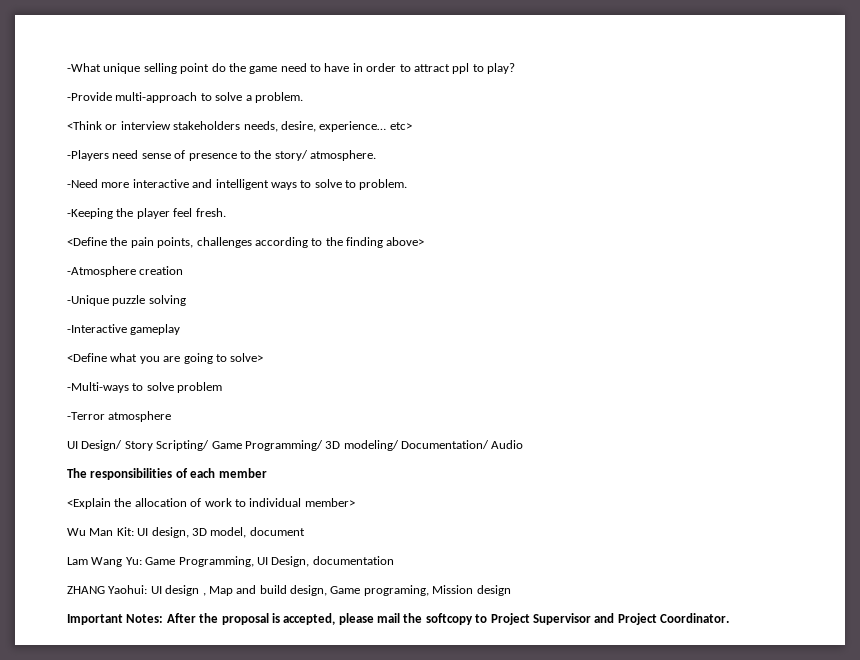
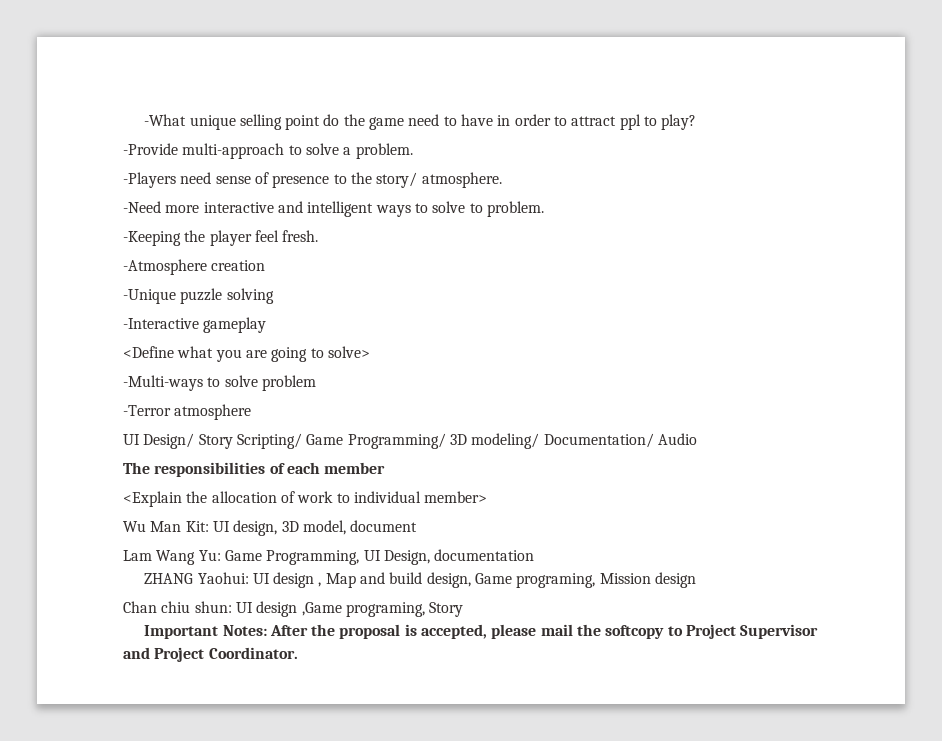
[67,121,412,132] // <Think or interview stakeholders needs, desire, experience… etc> -> (413, 151) none
[67,237,425,248] // <Define the pain points, challenges according to the finding above> -> (319, 236) none
(511, 590) none -> [123,601,464,617] // Chan chiu shun: UI design ,Game programing, Story

